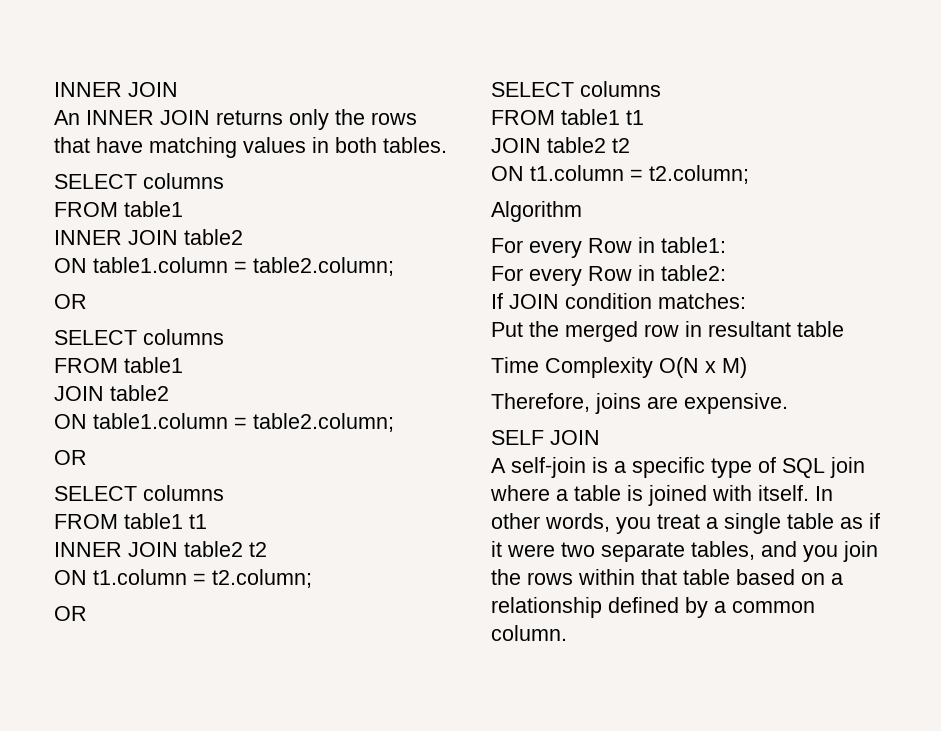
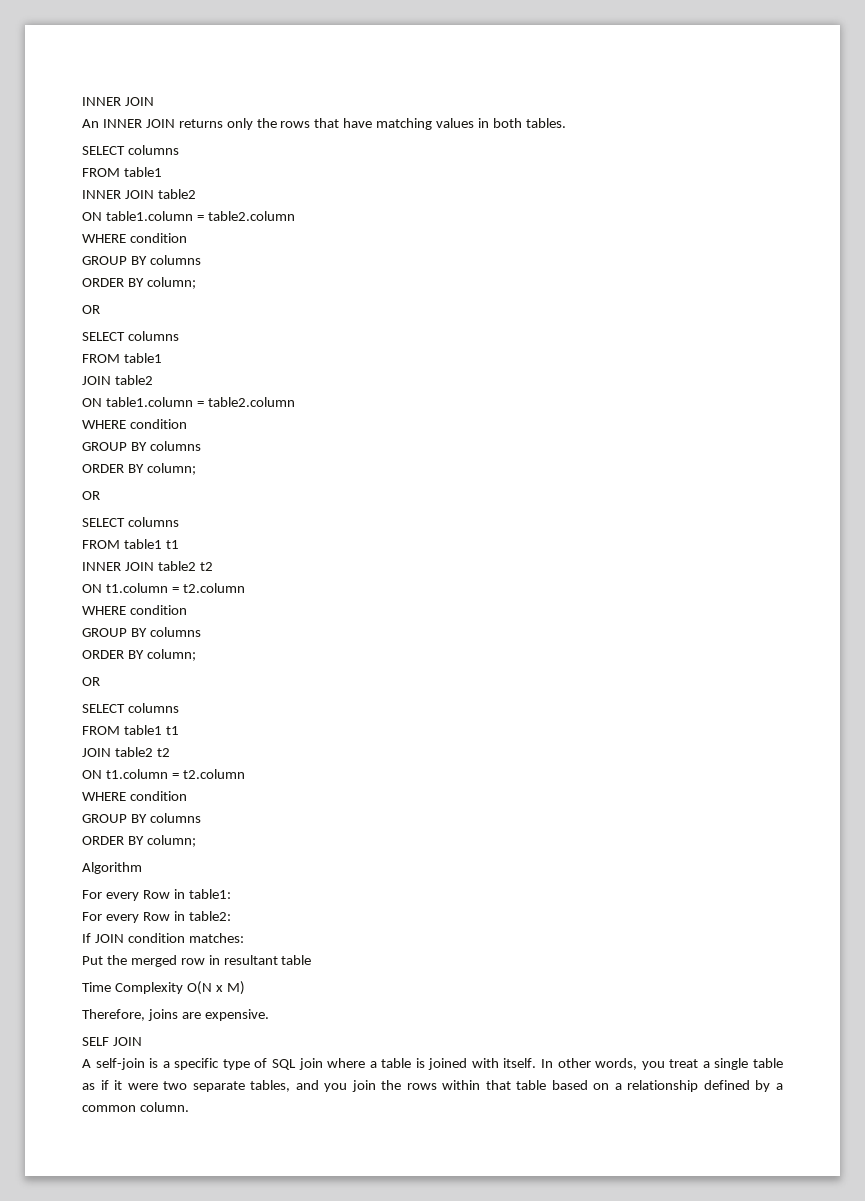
[253,257,394,276] table2.column; -> [207,211,295,221] [82,233,187,243] [82,255,201,265] [82,277,196,289] table2.column // WHERE condition // GROUP BY columns // ORDER BY column;
[253,413,394,432] table2.column; -> [207,397,295,407] [82,419,187,429] [82,441,201,451] [82,463,196,475] table2.column // WHERE condition // GROUP BY columns // ORDER BY column;
[212,569,312,588] t2.column; -> [182,583,245,593] [82,605,187,615] [82,627,201,637] [82,649,196,661] t2.column // WHERE condition // GROUP BY columns // ORDER BY column;
[649,165,749,184] t2.column; -> [182,769,245,779] [82,791,187,801] [82,813,201,823] [82,835,196,847] t2.column // WHERE condition // GROUP BY columns // ORDER BY column;

